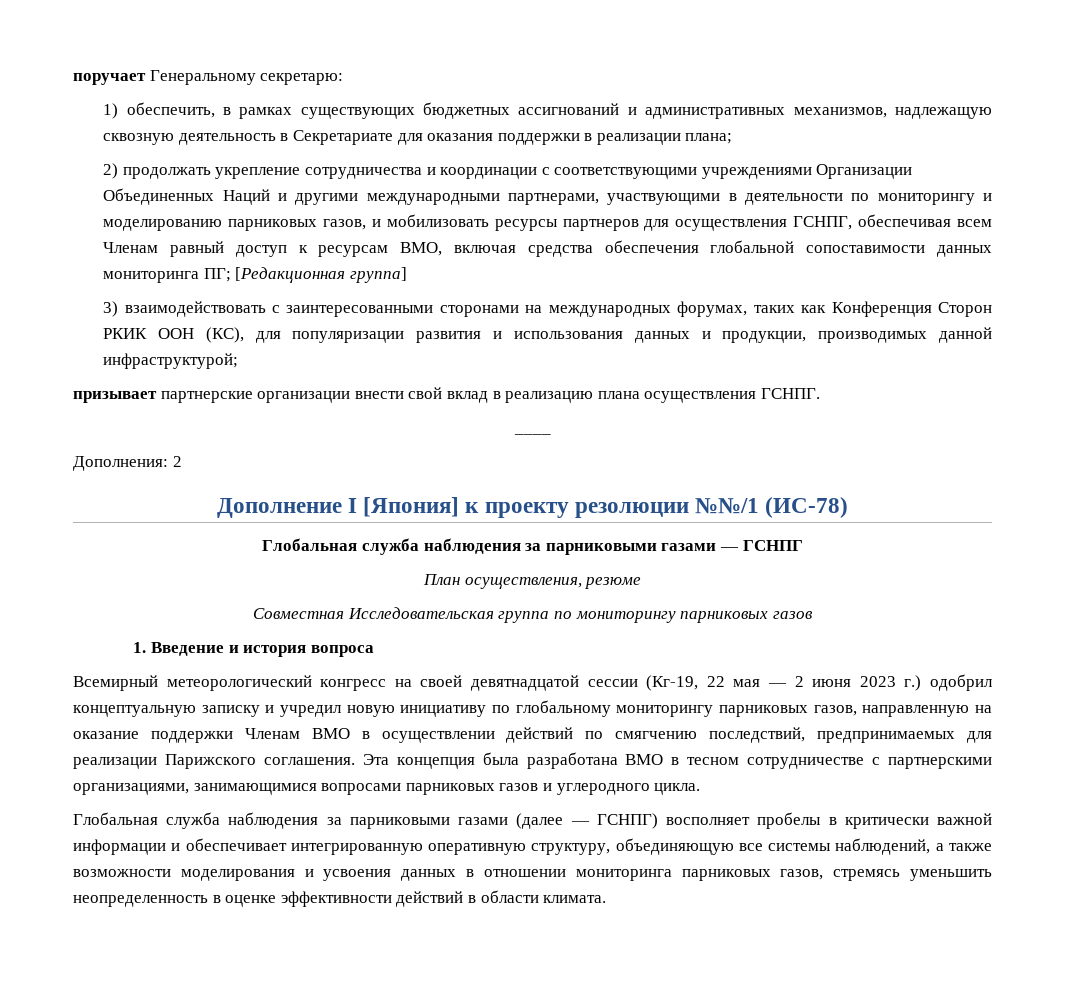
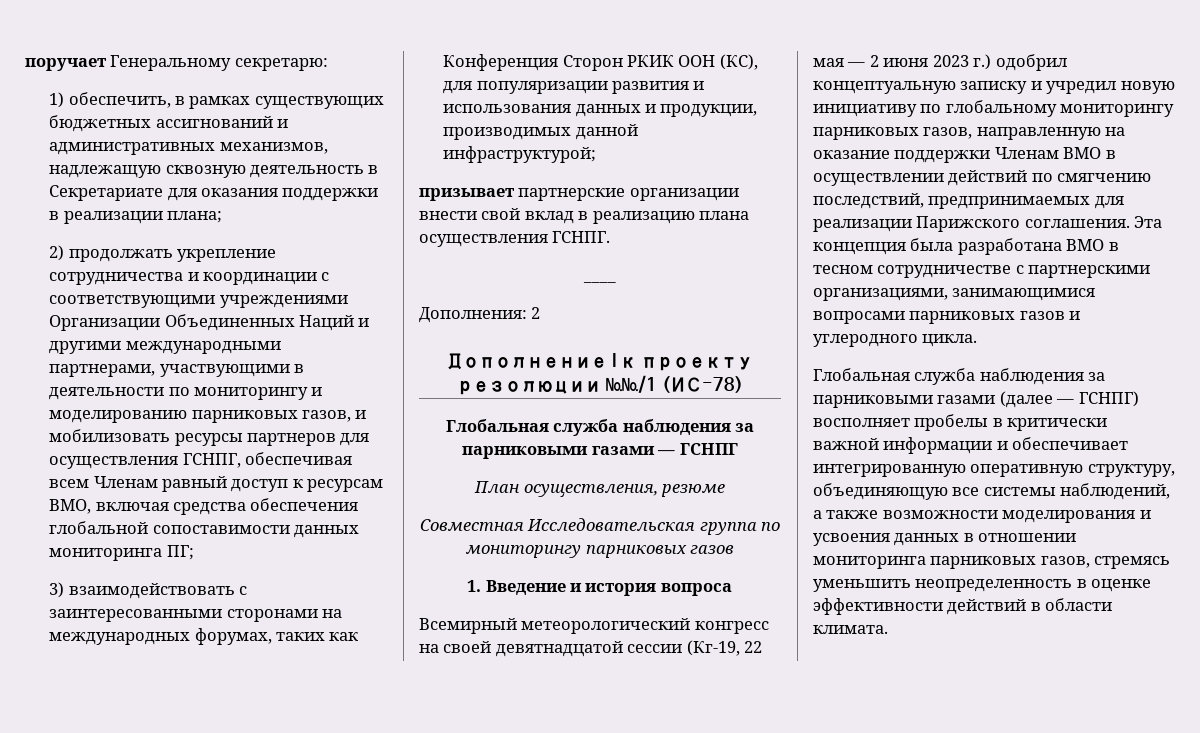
[235,267,407,283] [Редакционная группа] -> (194, 552) none
[363,497,460,517] [Япония] -> (616, 360) none

